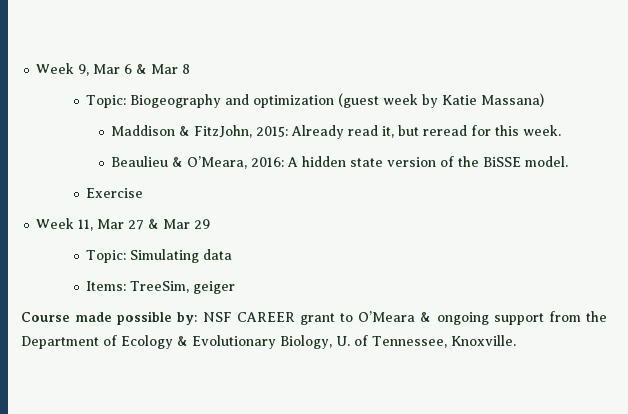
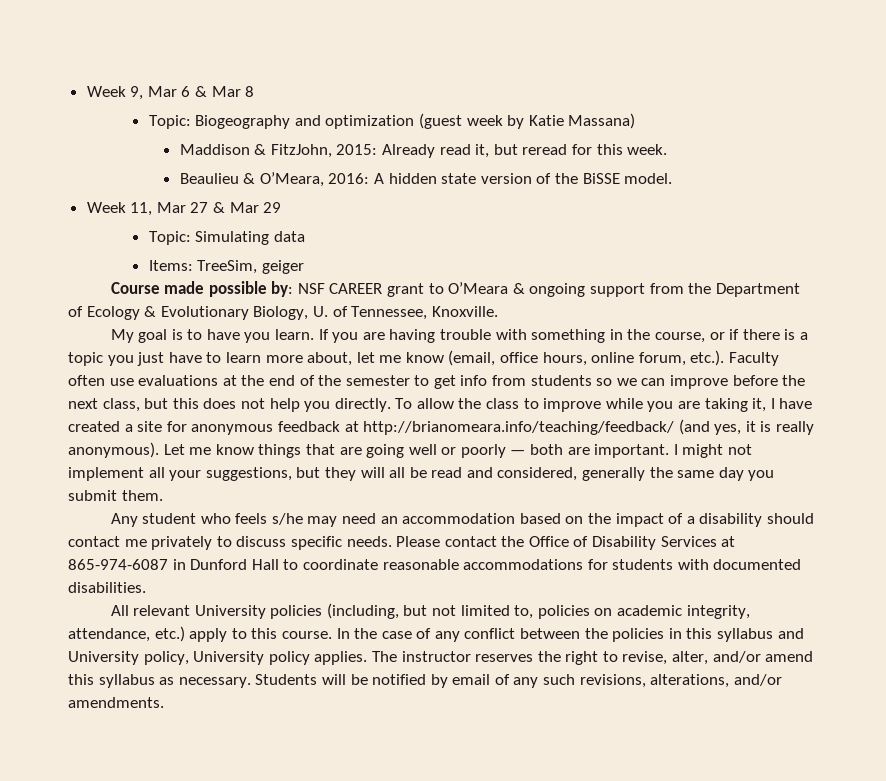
[86,188,144,198] // Exercise -> (673, 178) none
(516, 340) none -> [110,329,808,343] [68,350,780,366] [68,375,806,389] [68,398,813,412] [68,419,815,435] [68,442,753,458] [68,467,775,481] [68,490,163,501] [110,513,814,527] [68,536,736,550] [68,559,802,570] [68,582,146,593] [110,603,750,619] [68,626,804,642] [68,651,814,665] [68,674,782,688] [68,697,164,708] // My goal is to have you learn. If you are having trouble with something in the course, or if there is a topic you just have to learn more about, let me know (email, office hours, online forum, etc.). Faculty often use evaluations at the end of the semester to get info from students so we can improve before the next class, but this does not help you directly. To allow the class to improve while you are taking it, I have created a site for anonymous feedback at http://brianomeara.info/teaching/feedback/ (and yes, it is really anonymous). Let me know things that are going well or poorly — both are important. I might not implement all your suggestions, but they will all be read and considered, generally the same day you submit them. // Any student who feels s/he may need an accommodation based on the impact of a disability should contact me privately to discuss specific needs. Please contact the Office of Disability Services at 865-974-6087 in Dunford Hall to coordinate reasonable accommodations for students with documented disabilities. // All relevant University policies (including, but not limited to, policies on academic integrity, attendance, etc.) apply to this course. In the case of any conflict between the policies in this syllabus and University policy, University policy applies. The instructor reserves the right to revise, alter, and/or amend this syllabus as necessary. Students will be notified by email of any such revisions, alterations, and/or amendments.

